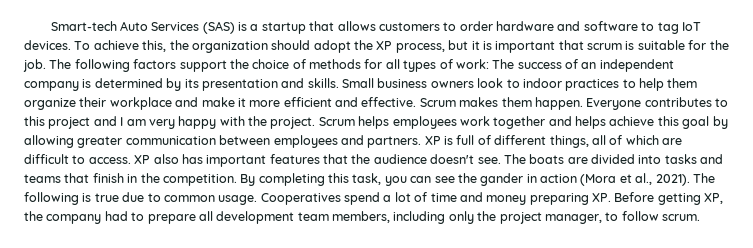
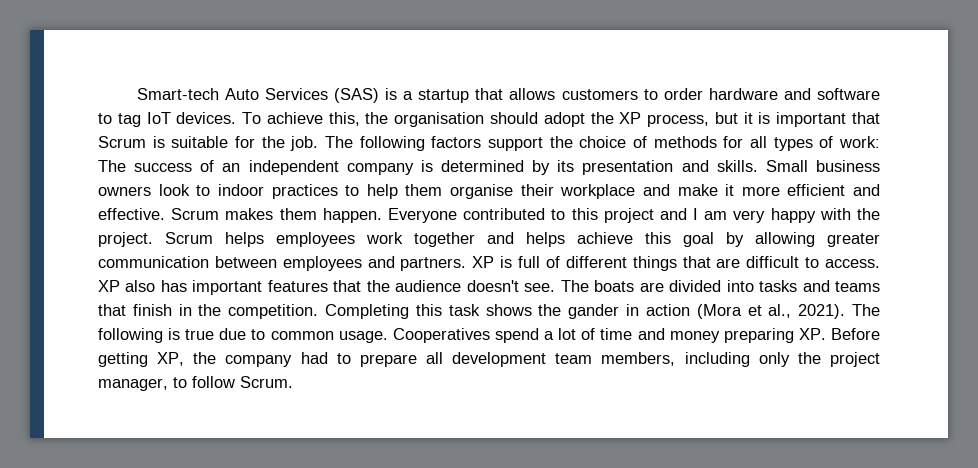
[191,41,268,53] organization -> [394,112,485,127] organisation
[587,43,622,50] scrum -> [98,136,146,148] Scrum
[24,98,76,110] organize -> [450,184,513,199] organise
[644,97,712,107] contributes -> [463,208,546,220] contributed
[549,135,659,148] things, all of which -> [632,256,711,271] things that
[240,173,455,186] By completing this task, you can see -> [325,304,532,319] Completing this task shows
[662,214,700,221] scrum. -> [240,376,293,388] Scrum.

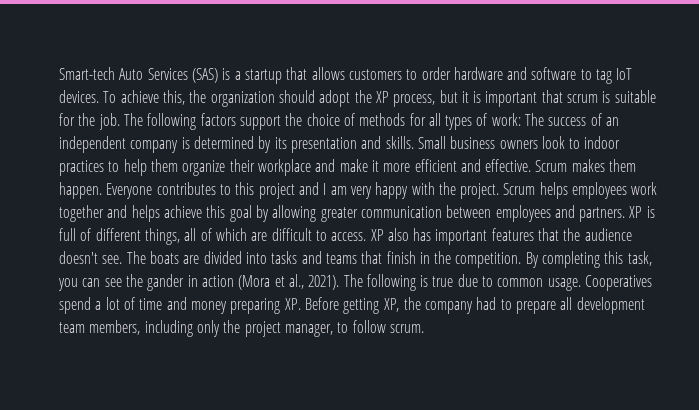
[394,112,485,127] organisation -> [210,91,275,107] organization
[98,136,146,148] Scrum -> [567,94,599,103] scrum
[450,184,513,199] organise -> [182,160,226,176] organize
[463,208,546,220] contributed -> [156,182,216,195] contributes
[632,256,711,271] things that -> [144,228,247,245] things, all of which
[325,304,532,319] Completing this task shows -> [525,251,652,268] [58,278,122,291] By completing this task, you can see
[240,376,293,388] Scrum. -> [389,324,424,333] scrum.

